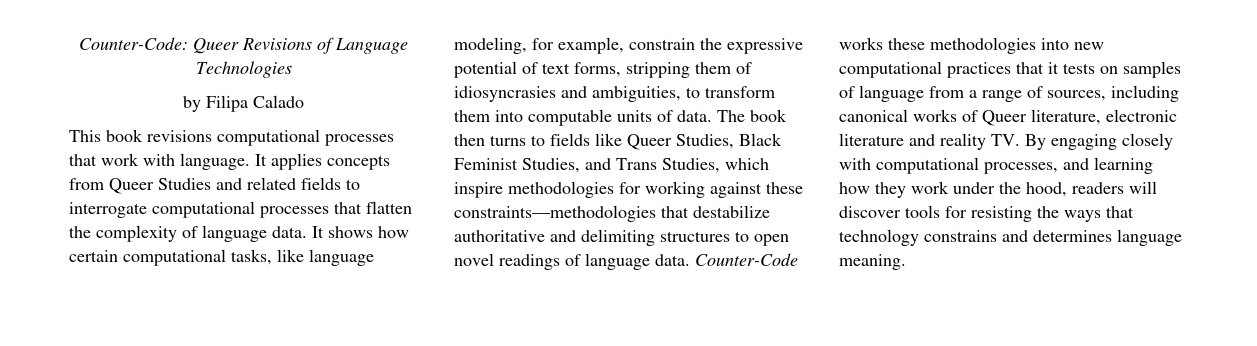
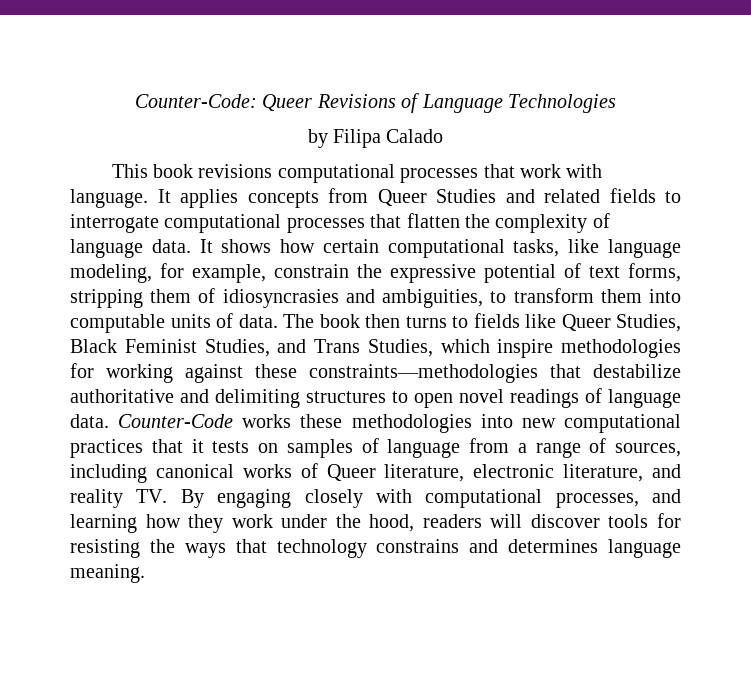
[839,133,904,146] literature -> [563,464,644,482] literature,

